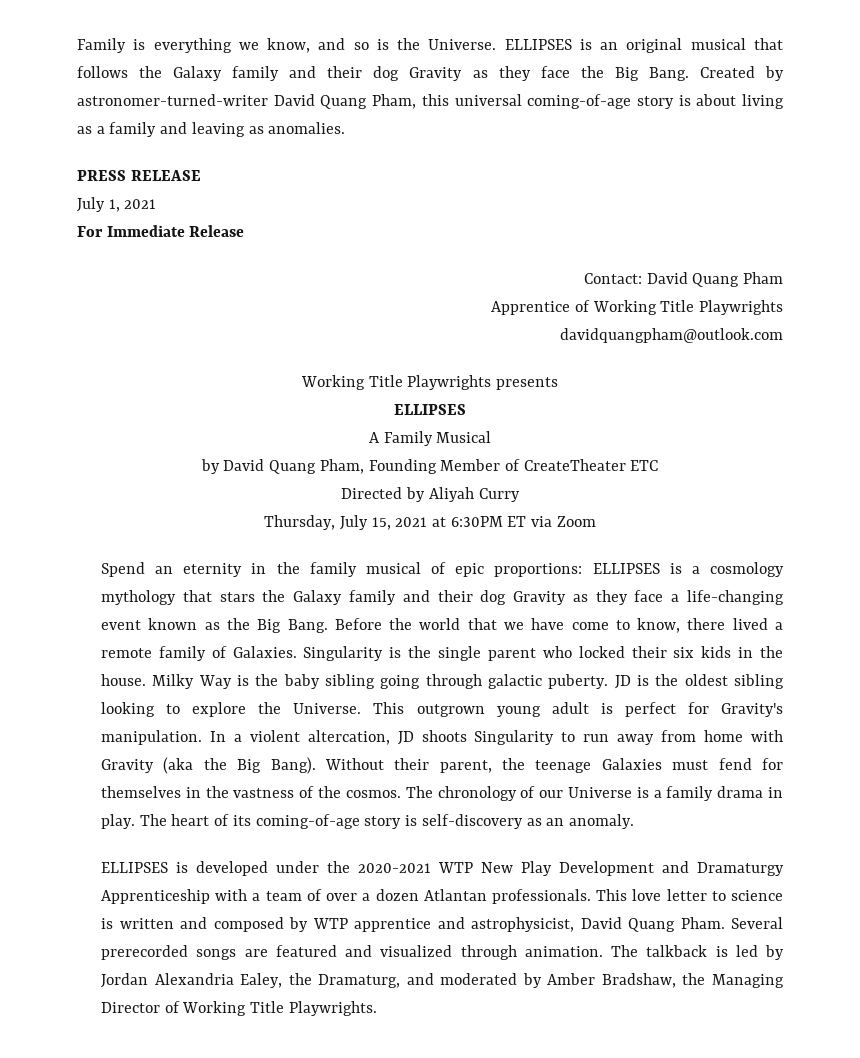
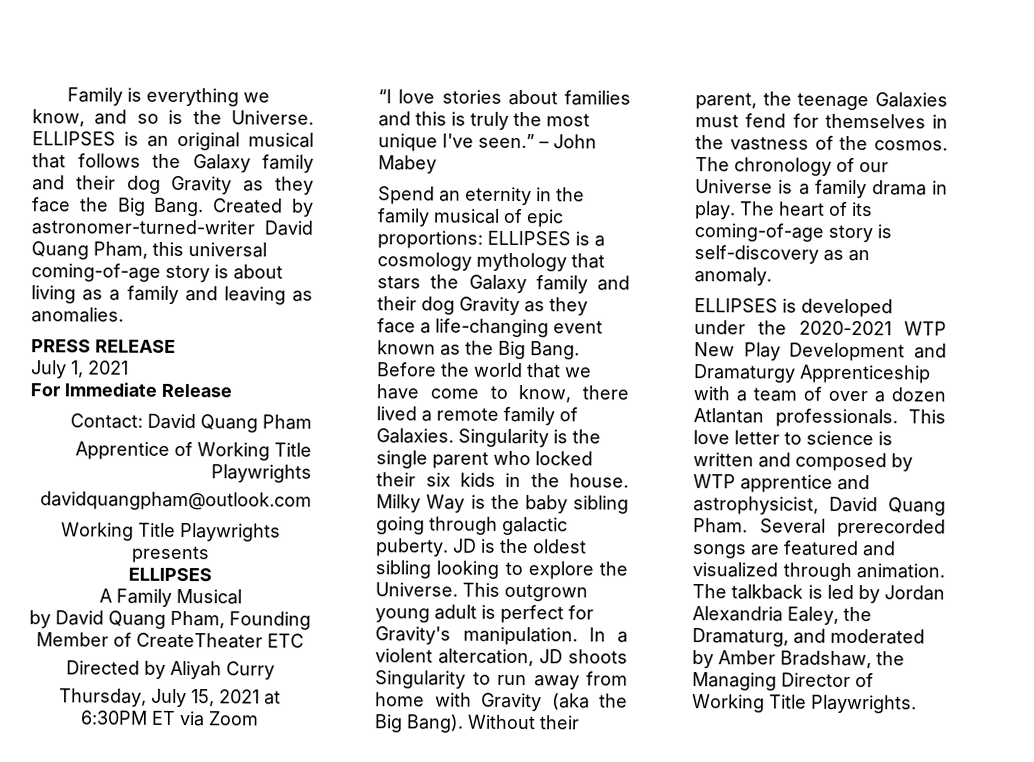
(596, 521) none -> [378,89,631,106] [378,111,591,130] [378,133,598,152] [378,155,438,174] // “I love stories about families and this is truly the most unique I've seen.” – John Mabey

